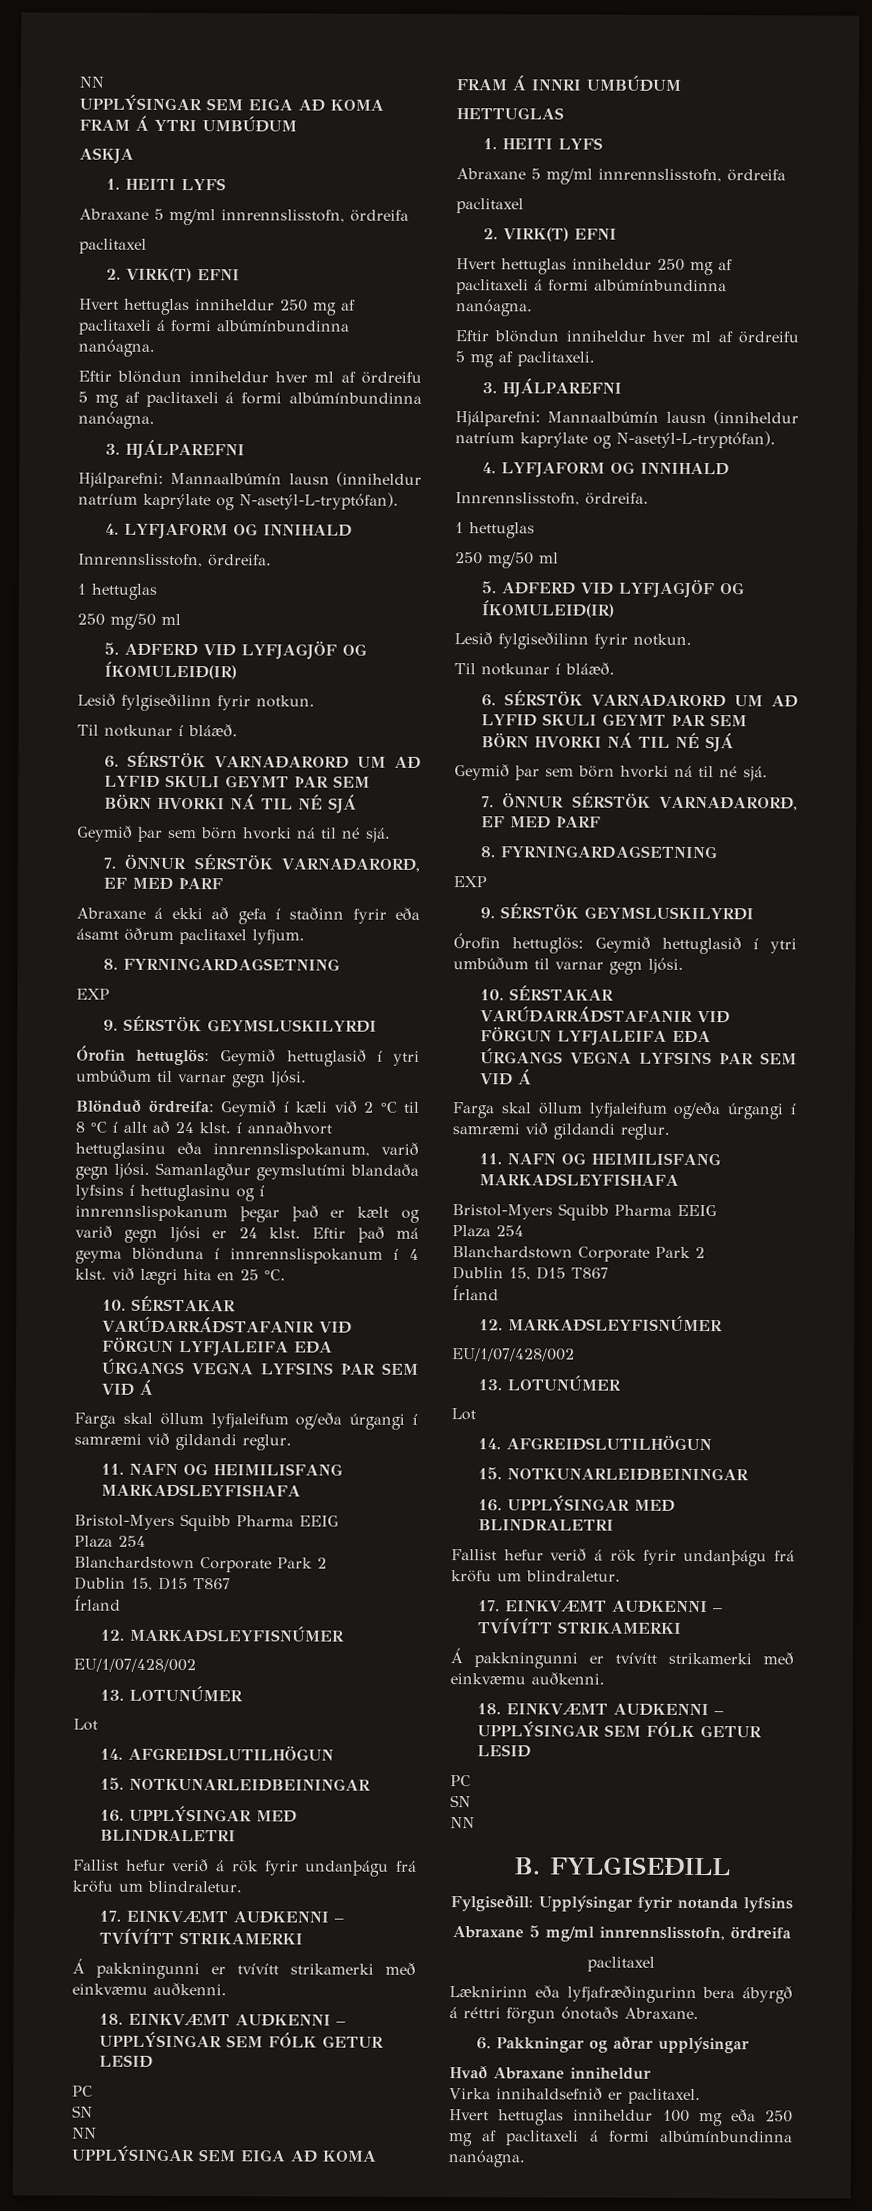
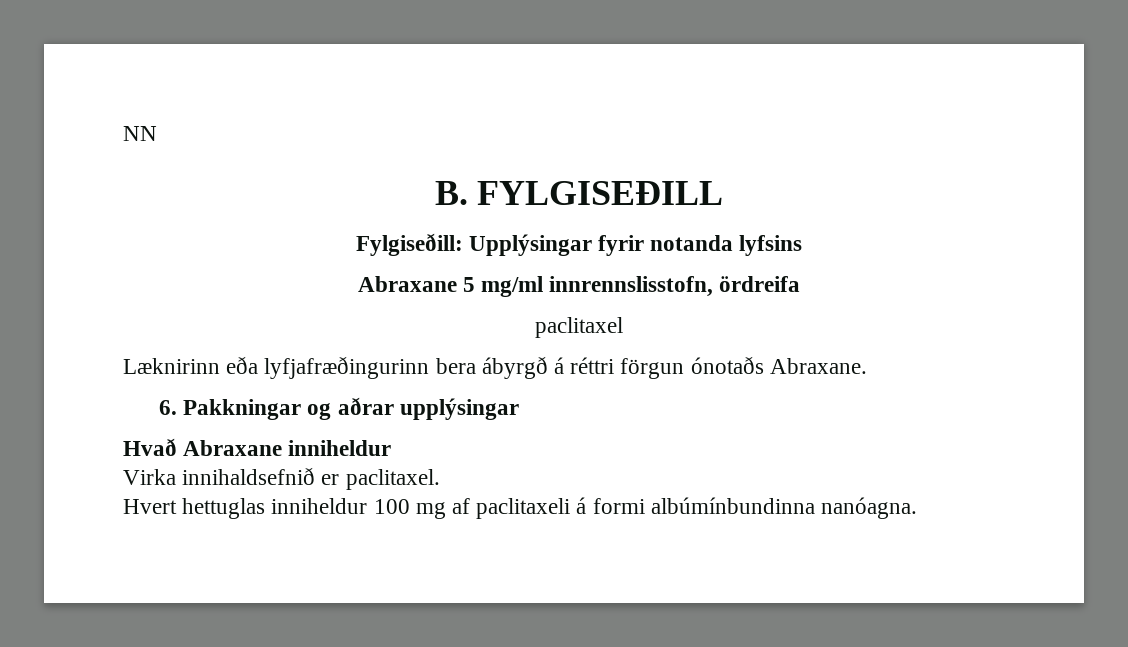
[79,76,104,88] [79,94,384,112] [79,115,297,133] [79,147,134,164] [105,178,226,191] [79,208,409,226] [79,238,147,254] [105,267,240,283] [79,298,356,316] [78,319,350,335] [78,339,155,357] [78,370,422,384] [78,391,422,408] [78,411,155,429] [104,439,245,460] [78,471,422,488] [78,492,399,511] [104,523,353,540] [78,553,272,568] [77,583,158,600] [77,613,181,630] [103,641,367,660] [103,661,237,680] [77,693,315,712] [77,724,238,738] [103,751,421,769] [103,774,370,788] [103,794,357,814] [77,825,391,843] [102,854,421,872] [102,877,223,890] [76,907,420,925] [76,927,305,945] [102,957,340,972] [76,988,110,1000] [102,1015,377,1033] [76,1045,420,1067] [76,1069,307,1088] [75,1099,420,1117] [75,1120,332,1135] [75,1142,419,1159] [75,1162,419,1181] [75,1184,265,1202] [75,1205,421,1223] [75,1225,419,1243] [75,1247,419,1264] [75,1267,286,1286] [101,1295,236,1312] [101,1316,352,1334] [101,1337,333,1357] [100,1358,419,1375] [100,1379,153,1396] [74,1412,418,1430] [74,1432,292,1451] [100,1463,343,1476] [100,1483,301,1498] [74,1514,339,1532] [74,1535,146,1548] [74,1556,327,1573] [74,1576,231,1591] [74,1595,121,1611] [99,1625,344,1643] [73,1658,196,1673] [99,1685,243,1702] [73,1718,98,1731] [99,1745,334,1762] [99,1777,371,1792] [99,1805,297,1823] [99,1829,236,1843] [73,1858,418,1877] [72,1880,243,1893] [98,1910,344,1924] [98,1928,303,1945] [72,1958,416,1980] [72,1982,227,1997] [98,2013,346,2027] [98,2031,384,2048] [98,2054,153,2068] [72,2085,93,2097] [72,2105,93,2118] [72,2127,97,2139] [71,2145,376,2163] [456,75,681,92] [456,107,564,120] [482,137,603,150] [456,168,786,185] [456,198,524,214] [482,227,617,242] [456,258,733,276] [456,279,727,295] [456,299,533,317] [455,330,799,344] [455,351,595,368] [481,378,622,398] [455,410,799,427] [455,430,776,449] [481,461,730,478] [455,492,649,506] [455,522,535,539] [455,552,559,569] [480,579,745,599] [480,600,614,618] [454,632,692,650] [454,662,615,676] [480,690,798,708] [480,713,747,727] [480,732,734,753] [454,764,768,782] [480,792,799,811] [480,816,601,829] [479,845,717,860] [453,876,487,888] [479,903,754,921] [453,933,797,955] [453,957,684,975] [479,985,614,1001] [479,1006,730,1024] [479,1027,711,1046] [479,1048,797,1065] [479,1069,532,1086] [452,1101,797,1120] [452,1122,670,1140] [478,1152,721,1166] [478,1173,679,1187] [452,1203,717,1221] [452,1225,524,1238] [452,1246,705,1262] [452,1266,609,1281] [452,1285,499,1301] [478,1315,723,1333] [452,1348,575,1362] [477,1375,621,1391] [451,1408,476,1421] [477,1435,712,1452] [477,1467,749,1482] [477,1495,675,1512] [477,1519,614,1532] [451,1548,795,1567] [451,1570,621,1583] [477,1600,723,1614] [476,1618,682,1634] [450,1648,794,1669] [450,1672,605,1686] [476,1703,724,1717] [476,1721,762,1738] [476,1744,531,1758] [450,1775,471,1787] [450,1795,471,1808] [450,1817,475,1829] NN // UPPLÝSINGAR SEM EIGA AÐ KOMA FRAM Á YTRI UMBÚÐUM // ASKJA // 1. HEITI LYFS // Abraxane 5 mg/ml innrennslisstofn, ördreifa // paclitaxel // 2. VIRK(T) EFNI // Hvert hettuglas inniheldur 250 mg af paclitaxeli á formi albúmínbundinna nanóagna. // Eftir blöndun inniheldur hver ml af ördreifu 5 mg af paclitaxeli á formi albúmínbundinna nanóagna. // 3. HJÁLPAREFNI // Hjálparefni: Mannaalbúmín lausn (inniheldur natríum kaprýlate og N-asetýl-L-tryptófan). // 4. LYFJAFORM OG INNIHALD // Innrennslisstofn, ördreifa. // 1 hettuglas // 250 mg/50 ml // 5. AÐFERÐ VIÐ LYFJAGJÖF OG ÍKOMULEIÐ(IR) // Lesið fylgiseðilinn fyrir notkun. // Til notkunar í bláæð. // 6. SÉRSTÖK VARNAÐARORÐ UM AÐ LYFIÐ SKULI GEYMT ÞAR SEM BÖRN HVORKI NÁ TIL NÉ SJÁ // Geymið þar sem börn hvorki ná til né sjá. // 7. ÖNNUR SÉRSTÖK VARNAÐARORÐ, EF MEÐ ÞARF // Abraxane á ekki að gefa í staðinn fyrir eða ásamt öðrum paclitaxel lyfjum. // 8. FYRNINGARDAGSETNING // EXP // 9. SÉRSTÖK GEYMSLUSKILYRÐI // Órofin hettuglös: Geymið hettuglasið í ytri umbúðum til varnar gegn ljósi. // Blönduð ördreifa: Geymið í kæli við 2 °C til 8 °C í allt að 24 klst. í annaðhvort hettuglasinu eða innrennslispokanum, varið gegn ljósi. Samanlagður geymslutími blandaða lyfsins í hettuglasinu og í innrennslispokanum þegar það er kælt og varið gegn ljósi er 24 klst. Eftir það má geyma blönduna í innrennslispokanum í 4 klst. við lægri hita en 25 °C. // 10. SÉRSTAKAR VARÚÐARRÁÐSTAFANIR VIÐ FÖRGUN LYFJALEIFA EÐA ÚRGANGS VEGNA LYFSINS ÞAR SEM VIÐ Á // Farga skal öllum lyfjaleifum og/eða úrgangi í samræmi við gildandi reglur. // 11. NAFN OG HEIMILISFANG MARKAÐSLEYFISHAFA // Bristol-Myers Squibb Pharma EEIG // Plaza 254 // Blanchardstown Corporate Park 2 // Dublin 15, D15 T867 // Írland // 12. MARKAÐSLEYFISNÚMER // EU/1/07/428/002 // 13. LOTUNÚMER // Lot // 14. AFGREIÐSLUTILHÖGUN // 15. NOTKUNARLEIÐBEININGAR // 16. UPPLÝSINGAR MEÐ BLINDRALETRI // Fallist hefur verið á rök fyrir undanþágu frá kröfu um blindraletur. // 17. EINKVÆMT AUÐKENNI – TVÍVÍTT STRIKAMERKI // Á pakkningunni er tvívítt strikamerki með einkvæmu auðkenni. // 18. EINKVÆMT AUÐKENNI – UPPLÝSINGAR SEM FÓLK GETUR LESIÐ // PC // SN // NN // UPPLÝSINGAR SEM EIGA AÐ KOMA FRAM Á INNRI UMBÚÐUM // HETTUGLAS // 1. HEITI LYFS // Abraxane 5 mg/ml innrennslisstofn, ördreifa // paclitaxel // 2. VIRK(T) EFNI // Hvert hettuglas inniheldur 250 mg af paclitaxeli á formi albúmínbundinna nanóagna. // Eftir blöndun inniheldur hver ml af ördreifu 5 mg af paclitaxeli. // 3. HJÁLPAREFNI // Hjálparefni: Mannaalbúmín lausn (inniheldur natríum kaprýlate og N-asetýl-L-tryptófan). // 4. LYFJAFORM OG INNIHALD // Innrennslisstofn, ördreifa. // 1 hettuglas // 250 mg/50 ml // 5. AÐFERÐ VIÐ LYFJAGJÖF OG ÍKOMULEIÐ(IR) // Lesið fylgiseðilinn fyrir notkun. // Til notkunar í bláæð. // 6. SÉRSTÖK VARNAÐARORÐ UM AÐ LYFIÐ SKULI GEYMT ÞAR SEM BÖRN HVORKI NÁ TIL NÉ SJÁ // Geymið þar sem börn hvorki ná til né sjá. // 7. ÖNNUR SÉRSTÖK VARNAÐARORÐ, EF MEÐ ÞARF // 8. FYRNINGARDAGSETNING // EXP // 9. SÉRSTÖK GEYMSLUSKILYRÐI // Órofin hettuglös: Geymið hettuglasið í ytri umbúðum til varnar gegn ljósi. // 10. SÉRSTAKAR VARÚÐARRÁÐSTAFANIR VIÐ FÖRGUN LYFJALEIFA EÐA ÚRGANGS VEGNA LYFSINS ÞAR SEM VIÐ Á // Farga skal öllum lyfjaleifum og/eða úrgangi í samræmi við gildandi reglur. // 11. NAFN OG HEIMILISFANG MARKAÐSLEYFISHAFA // Bristol-Myers Squibb Pharma EEIG // Plaza 254 // Blanchardstown Corporate Park 2 // Dublin 15, D15 T867 // Írland // 12. MARKAÐSLEYFISNÚMER // EU/1/07/428/002 // 13. LOTUNÚMER // Lot // 14. AFGREIÐSLUTILHÖGUN // 15. NOTKUNARLEIÐBEININGAR // 16. UPPLÝSINGAR MEÐ BLINDRALETRI // Fallist hefur verið á rök fyrir undanþágu frá kröfu um blindraletur. // 17. EINKVÆMT AUÐKENNI – TVÍVÍTT STRIKAMERKI // Á pakkningunni er tvívítt strikamerki með einkvæmu auðkenni. // 18. EINKVÆMT AUÐKENNI – UPPLÝSINGAR SEM FÓLK GETUR LESIÐ // PC // SN // NN -> [123,126,157,141] NN
[730,2109,793,2123] [449,2133,473,2147] eða 250 mg -> (446, 510) none

